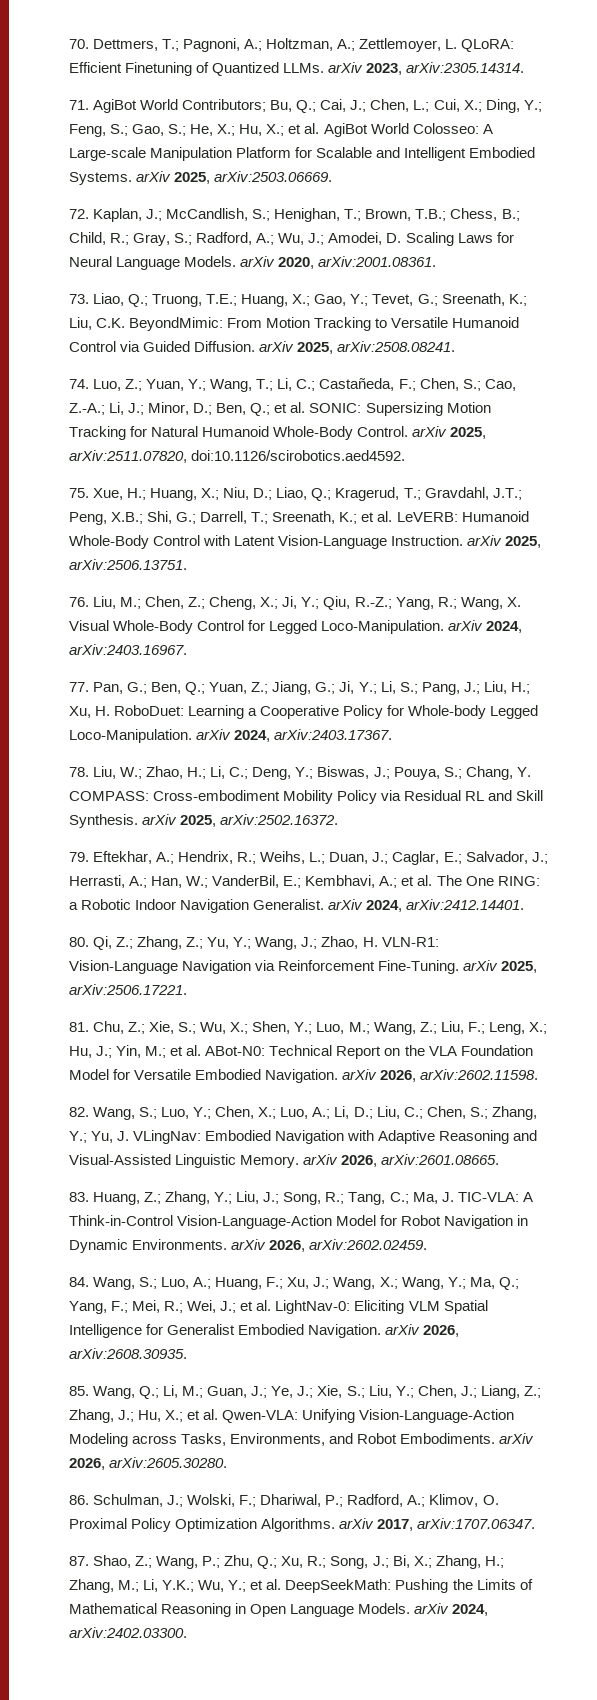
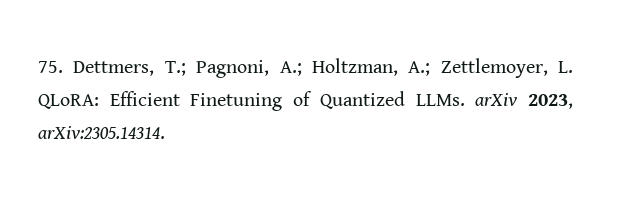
[69,39,89,49] 70. -> [38,61,63,73] 75.
[69,99,542,113] [69,123,493,137] [69,147,536,161] [69,171,333,185] [69,208,520,222] [69,232,514,246] [69,256,437,270] [69,293,527,307] [69,317,520,331] [69,341,456,354] [69,378,516,392] [69,402,491,416] [69,426,487,440] [69,450,406,463] [69,487,522,501] [69,511,529,525] [69,535,542,549] [69,559,187,570] [69,596,521,610] [69,620,523,634] [69,644,187,655] [69,681,530,695] [69,705,539,719] [69,729,393,743] [69,766,531,780] [69,790,544,804] [69,814,339,828] [69,851,548,865] [69,875,540,888] [69,899,525,913] [69,936,439,950] [69,960,538,974] [69,984,187,995] [69,1021,547,1035] [69,1045,533,1059] [69,1069,539,1083] [69,1106,537,1120] [69,1130,538,1144] [69,1154,500,1168] [69,1191,533,1205] [69,1215,529,1229] [69,1239,428,1253] [69,1277,519,1290] [69,1300,488,1314] [69,1324,460,1338] [69,1348,187,1359] [69,1385,541,1399] [69,1409,515,1423] [69,1433,535,1447] [69,1457,228,1470] [69,1494,499,1507] [69,1518,536,1532] [69,1555,504,1569] [69,1579,533,1593] [69,1603,489,1617] [69,1627,187,1638] // 71. AgiBot World Contributors; Bu, Q.; Cai, J.; Chen, L.; Cui, X.; Ding, Y.; Feng, S.; Gao, S.; He, X.; Hu, X.; et al. AgiBot World Colosseo: A Large-scale Manipulation Platform for Scalable and Intelligent Embodied Systems. arXiv 2025, arXiv:2503.06669. // 72. Kaplan, J.; McCandlish, S.; Henighan, T.; Brown, T.B.; Chess, B.; Child, R.; Gray, S.; Radford, A.; Wu, J.; Amodei, D. Scaling Laws for Neural Language Models. arXiv 2020, arXiv:2001.08361. // 73. Liao, Q.; Truong, T.E.; Huang, X.; Gao, Y.; Tevet, G.; Sreenath, K.; Liu, C.K. BeyondMimic: From Motion Tracking to Versatile Humanoid Control via Guided Diffusion. arXiv 2025, arXiv:2508.08241. // 74. Luo, Z.; Yuan, Y.; Wang, T.; Li, C.; Castañeda, F.; Chen, S.; Cao, Z.-A.; Li, J.; Minor, D.; Ben, Q.; et al. SONIC: Supersizing Motion Tracking for Natural Humanoid Whole-Body Control. arXiv 2025, arXiv:2511.07820, doi:10.1126/scirobotics.aed4592. // 75. Xue, H.; Huang, X.; Niu, D.; Liao, Q.; Kragerud, T.; Gravdahl, J.T.; Peng, X.B.; Shi, G.; Darrell, T.; Sreenath, K.; et al. LeVERB: Humanoid Whole-Body Control with Latent Vision-Language Instruction. arXiv 2025, arXiv:2506.13751. // 76. Liu, M.; Chen, Z.; Cheng, X.; Ji, Y.; Qiu, R.-Z.; Yang, R.; Wang, X. Visual Whole-Body Control for Legged Loco-Manipulation. arXiv 2024, arXiv:2403.16967. // 77. Pan, G.; Ben, Q.; Yuan, Z.; Jiang, G.; Ji, Y.; Li, S.; Pang, J.; Liu, H.; Xu, H. RoboDuet: Learning a Cooperative Policy for Whole-body Legged Loco-Manipulation. arXiv 2024, arXiv:2403.17367. // 78. Liu, W.; Zhao, H.; Li, C.; Deng, Y.; Biswas, J.; Pouya, S.; Chang, Y. COMPASS: Cross-embodiment Mobility Policy via Residual RL and Skill Synthesis. arXiv 2025, arXiv:2502.16372. // 79. Eftekhar, A.; Hendrix, R.; Weihs, L.; Duan, J.; Caglar, E.; Salvador, J.; Herrasti, A.; Han, W.; VanderBil, E.; Kembhavi, A.; et al. The One RING: a Robotic Indoor Navigation Generalist. arXiv 2024, arXiv:2412.14401. // 80. Qi, Z.; Zhang, Z.; Yu, Y.; Wang, J.; Zhao, H. VLN-R1: Vision-Language Navigation via Reinforcement Fine-Tuning. arXiv 2025, arXiv:2506.17221. // 81. Chu, Z.; Xie, S.; Wu, X.; Shen, Y.; Luo, M.; Wang, Z.; Liu, F.; Leng, X.; Hu, J.; Yin, M.; et al. ABot-N0: Technical Report on the VLA Foundation Model for Versatile Embodied Navigation. arXiv 2026, arXiv:2602.11598. // 82. Wang, S.; Luo, Y.; Chen, X.; Luo, A.; Li, D.; Liu, C.; Chen, S.; Zhang, Y.; Yu, J. VLingNav: Embodied Navigation with Adaptive Reasoning and Visual-Assisted Linguistic Memory. arXiv 2026, arXiv:2601.08665. // 83. Huang, Z.; Zhang, Y.; Liu, J.; Song, R.; Tang, C.; Ma, J. TIC-VLA: A Think-in-Control Vision-Language-Action Model for Robot Navigation in Dynamic Environments. arXiv 2026, arXiv:2602.02459. // 84. Wang, S.; Luo, A.; Huang, F.; Xu, J.; Wang, X.; Wang, Y.; Ma, Q.; Yang, F.; Mei, R.; Wei, J.; et al. LightNav-0: Eliciting VLM Spatial Intelligence for Generalist Embodied Navigation. arXiv 2026, arXiv:2608.30935. // 85. Wang, Q.; Li, M.; Guan, J.; Ye, J.; Xie, S.; Liu, Y.; Chen, J.; Liang, Z.; Zhang, J.; Hu, X.; et al. Qwen-VLA: Unifying Vision-Language-Action Modeling across Tasks, Environments, and Robot Embodiments. arXiv 2026, arXiv:2605.30280. // 86. Schulman, J.; Wolski, F.; Dhariwal, P.; Radford, A.; Klimov, O. Proximal Policy Optimization Algorithms. arXiv 2017, arXiv:1707.06347. // 87. Shao, Z.; Wang, P.; Zhu, Q.; Xu, R.; Song, J.; Bi, X.; Zhang, H.; Zhang, M.; Li, Y.K.; Wu, Y.; et al. DeepSeekMath: Pushing the Limits of Mathematical Reasoning in Open Language Models. arXiv 2024, arXiv:2402.03300. -> (165, 132) none

